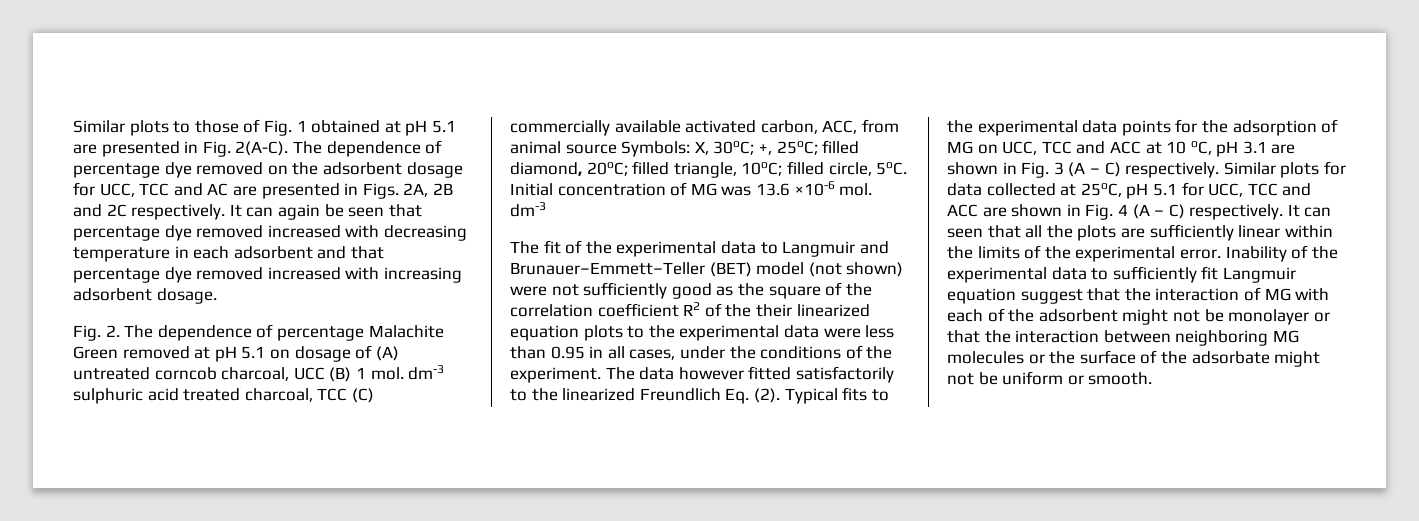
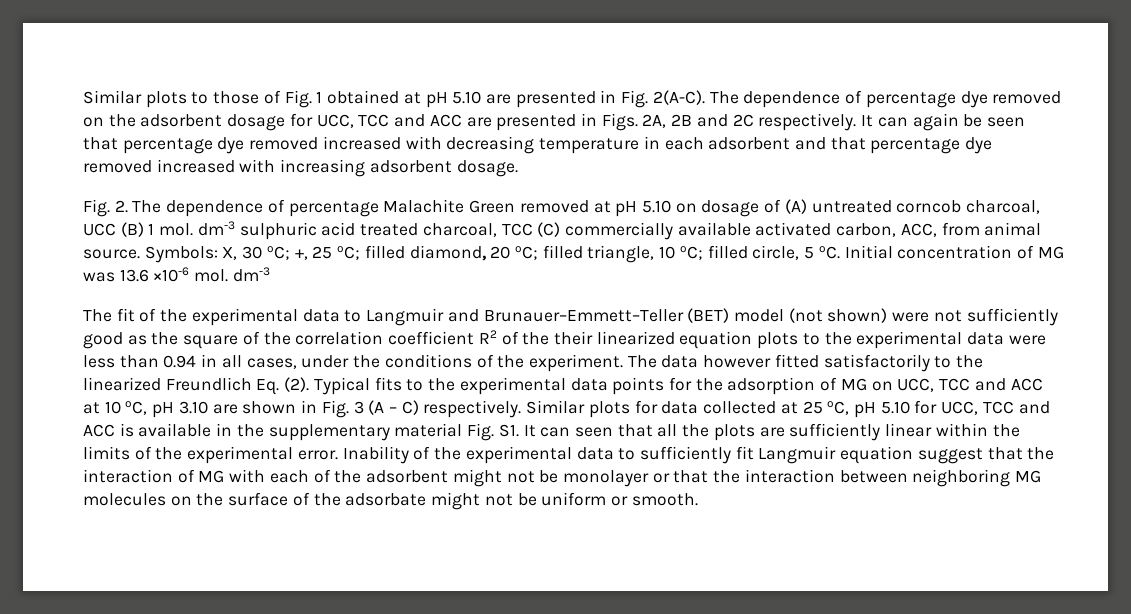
[431,120,456,133] 5.1 -> [452,91,482,104] 5.10
[207,183,229,196] AC -> [429,114,462,127] ACC
[241,346,266,359] 5.1 -> [641,200,671,213] 5.10
[565,144,617,154] source -> [83,249,140,259] source.
[713,140,860,155] [510,161,908,178] 30oC; +, 25oC; filled diamond, 20oC; filled triangle, 10oC; filled circle, 5oC. -> [242,245,840,263] 30 oC; +, 25 oC; filled diamond, 20 oC; filled triangle, 10 oC; filled circle, 5 oC.
[550,346,585,359] 0.95 -> [163,355,197,368] 0.94
[1242,141,1267,154] 3.1 -> [178,401,208,414] 3.10
[1080,182,1312,199] [947,204,1284,220] 25oC, pH 5.1 for UCC, TCC and ACC are shown in Fig. 4 (A – C) respectively. -> [802,400,1050,418] [83,423,519,441] 25 oC, pH 5.10 for UCC, TCC and ACC is available in the supplementary material Fig. S1.
[1028,354,1045,364] or -> [170,496,192,506] on

